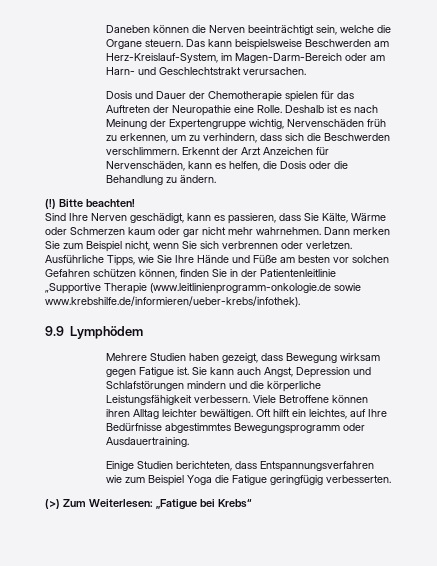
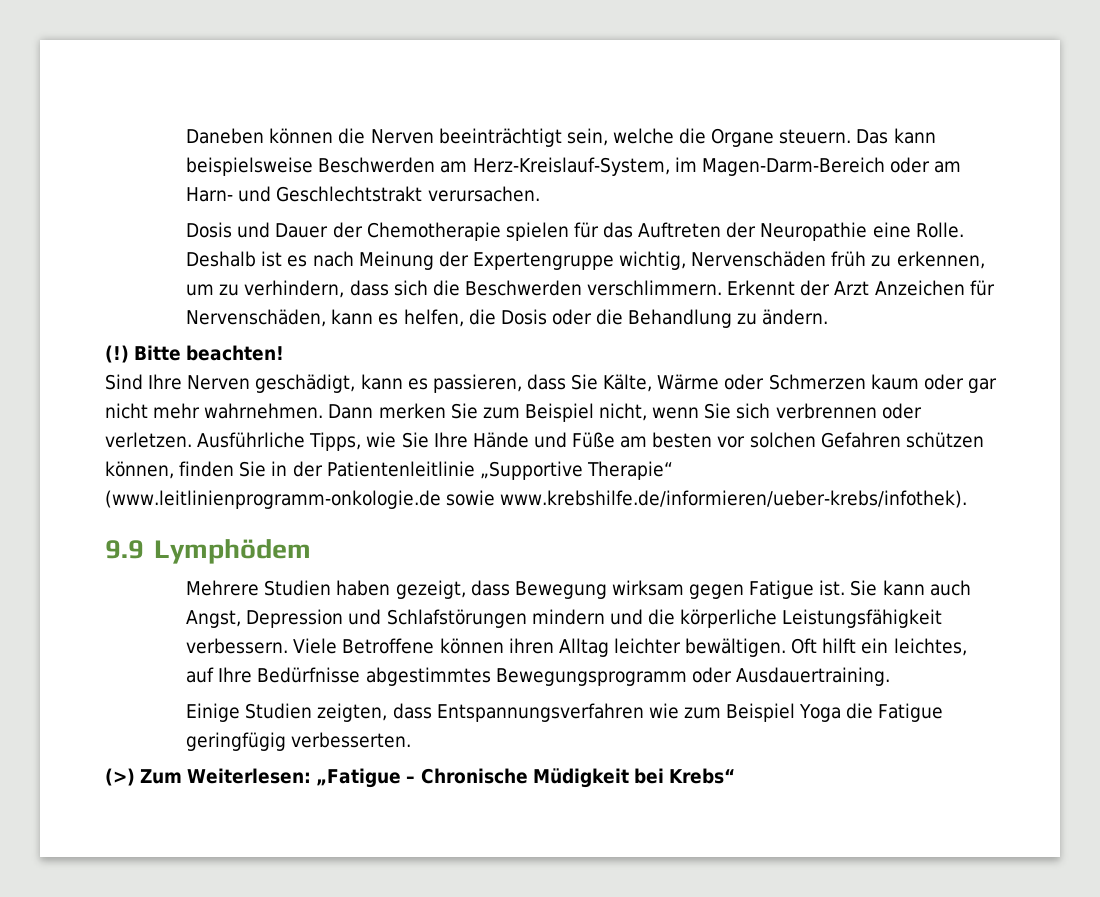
[104,283,147,294] Therapie -> [586,461,673,480] Therapie“
[176,461,233,471] berichteten, -> [317,703,388,722] zeigten,
(197, 504) none -> [406,768,629,788] – Chronische Müdigkeit

